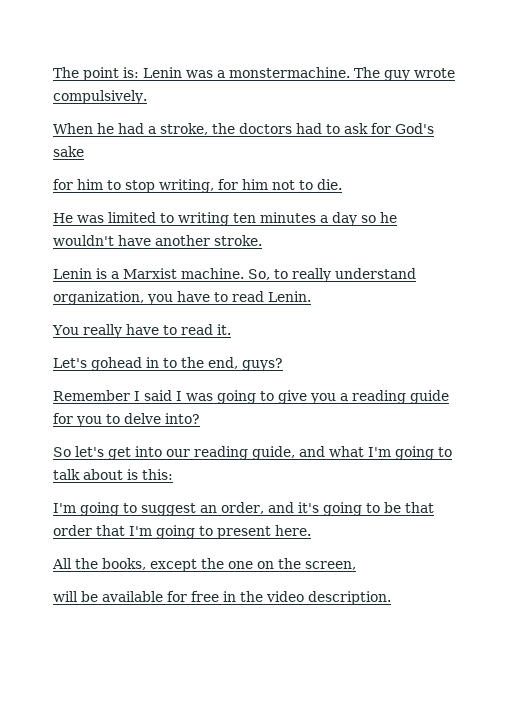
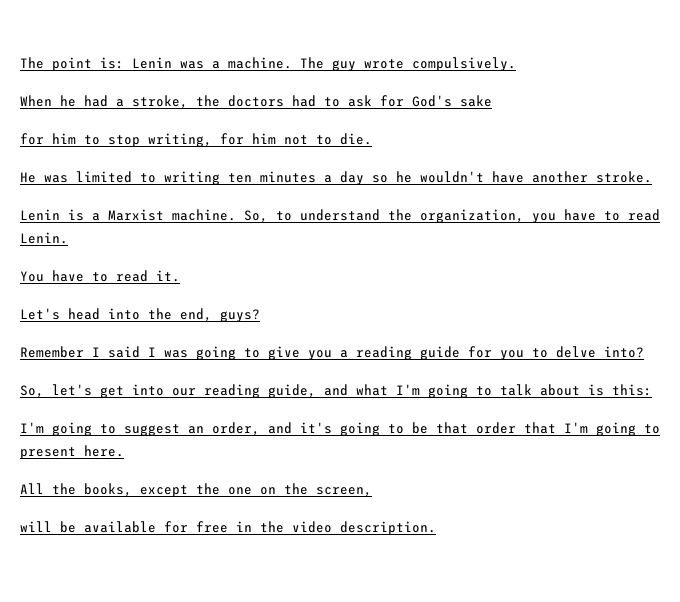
[229,67,350,78] monstermachine. -> [228,57,292,69] machine.
[292,268,416,282] really understand -> [300,209,412,221] understand the
[82,324,122,338] really -> (44, 276) none
[91,357,177,371] gohead in to -> [68,308,140,320] head into
[53,447,71,457] So -> [20,385,44,398] So,

